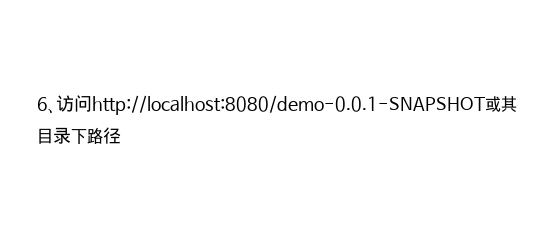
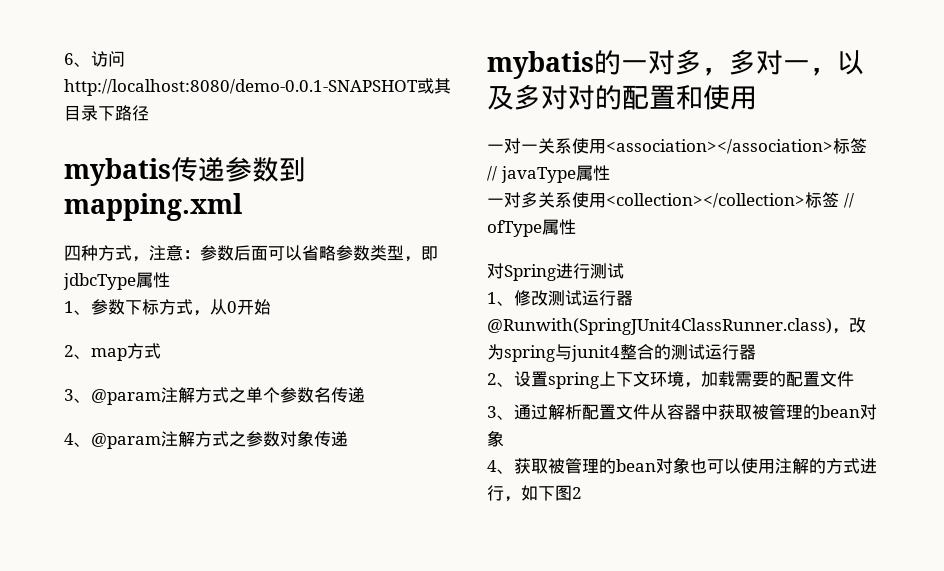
(121, 135) none -> [64,157,306,186] [64,193,242,221] [64,245,438,262] [63,272,170,290] [64,299,271,316] [64,343,161,361] [64,387,365,405] [64,430,348,449] [487,49,864,79] [487,84,757,110] [487,138,867,154] [487,165,610,183] [487,192,854,208] [487,219,576,237] [487,263,624,281] [487,290,633,306] [487,317,866,335] [487,344,756,362] [487,371,854,389] [487,404,877,420] [487,430,504,447] [487,457,877,474] [487,485,582,502] // mybatis传递参数到mapping.xml // 四种方式，注意：参数后面可以省略参数类型，即jdbcType属性 // 1、参数下标方式，从0开始 // 2、map方式 // 3、@param注解方式之单个参数名传递 // 4、@param注解方式之参数对象传递 // mybatis的一对多，多对一，以及多对对的配置和使用 // 一对一关系使用<association></association>标签 // javaType属性 // 一对多关系使用<collection></collection>标签 // ofType属性 // 对Spring进行测试 // 1、修改测试运行器@Runwith(SpringJUnit4ClassRunner.class)，改为spring与junit4整合的测试运行器 // 2、设置spring上下文环境，加载需要的配置文件 // 3、通过解析配置文件从容器中获取被管理的bean对象 // 4、获取被管理的bean对象也可以使用注解的方式进行，如下图2

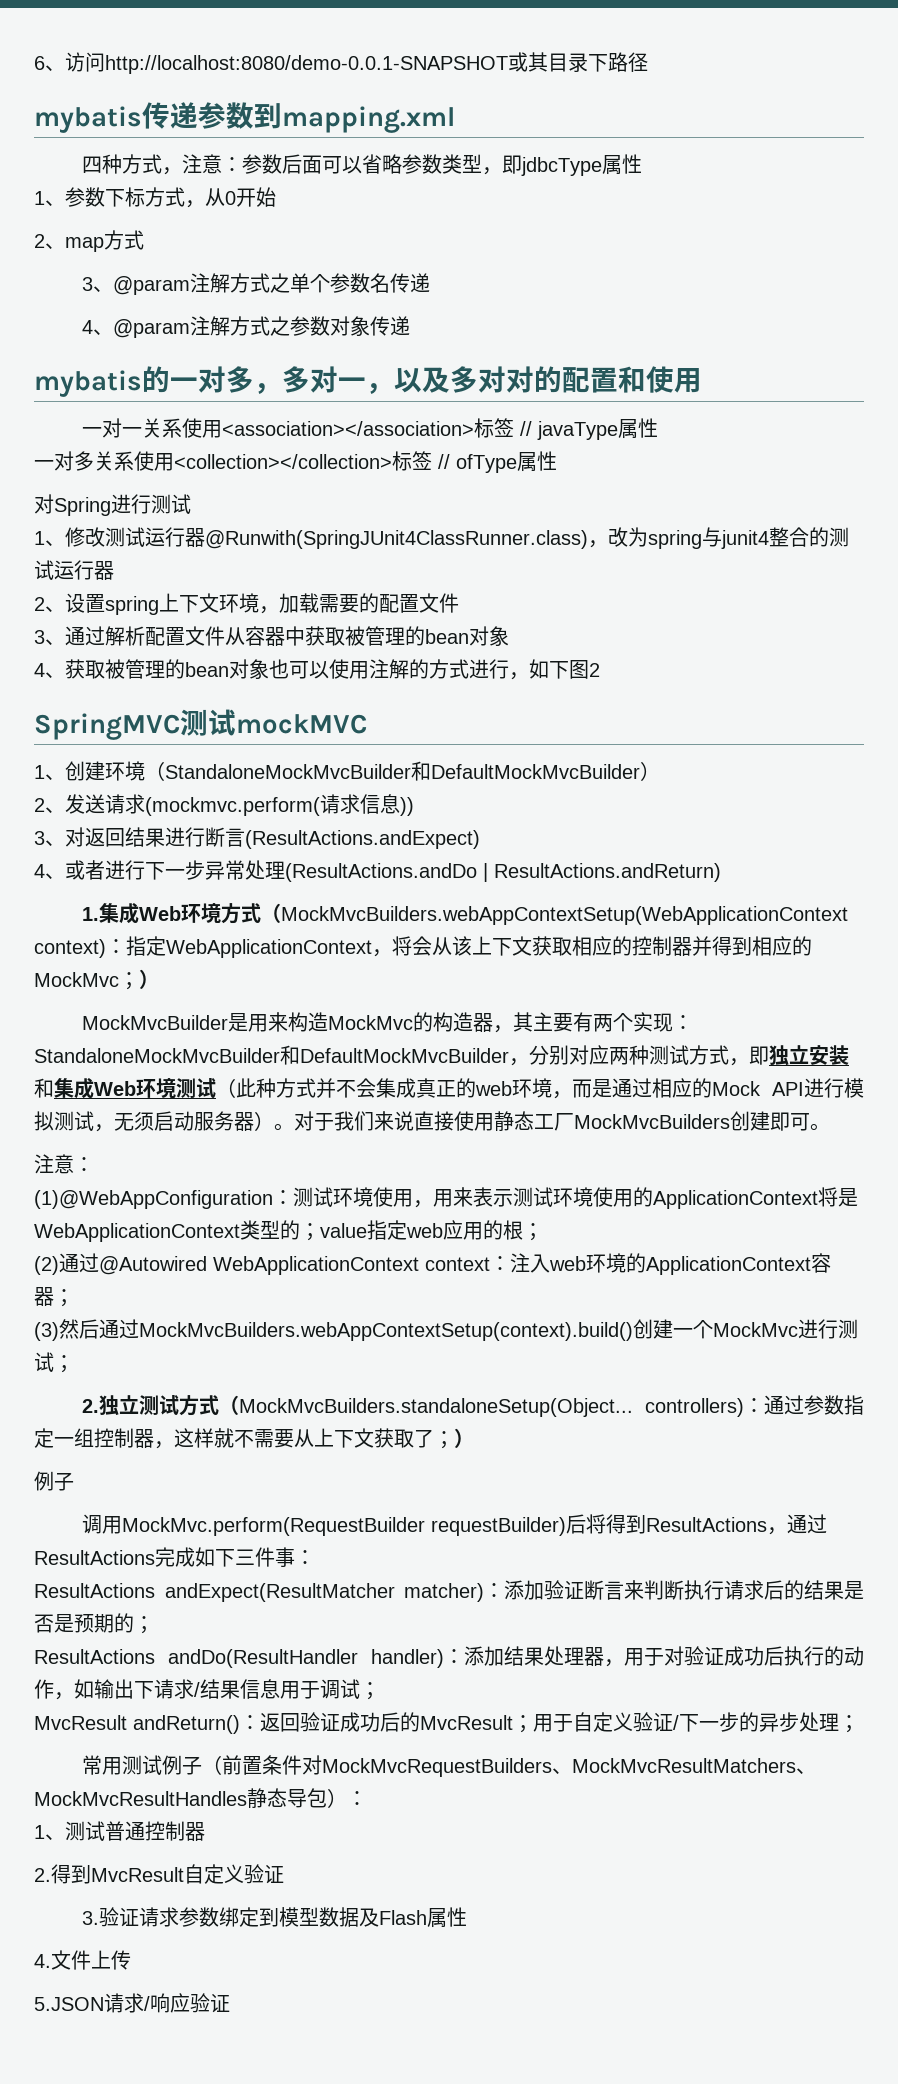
(582, 493) none -> [34,709,367,740] [34,761,660,781] [34,794,414,816] [34,827,480,849] [34,860,721,882] [82,902,849,925] [34,936,812,958] [34,969,159,990] [82,1012,694,1033] [34,1045,849,1066] [34,1077,864,1099] [34,1111,830,1132] [34,1154,94,1174] [34,1187,858,1209] [34,1220,543,1242] [34,1253,831,1275] [34,1287,74,1307] [34,1319,858,1341] [34,1352,74,1373] [82,1395,864,1417] [34,1428,474,1449] [34,1471,74,1491] [82,1514,828,1536] [34,1547,315,1567] [34,1580,864,1602] [34,1613,154,1634] [34,1646,864,1668] [34,1679,380,1700] [34,1712,859,1734] [82,1755,817,1777] [34,1788,367,1808] [34,1821,205,1841] [34,1864,284,1884] [82,1907,468,1928] [34,1950,131,1970] [34,1993,230,2013] // SpringMVC测试mockMVC // 1、创建环境（StandaloneMockMvcBuilder和DefaultMockMvcBuilder） // 2、发送请求(mockmvc.perform(请求信息)) // 3、对返回结果进行断言(ResultActions.andExpect) // 4、或者进行下一步异常处理(ResultActions.andDo | ResultActions.andReturn) // 1.集成Web环境方式（MockMvcBuilders.webAppContextSetup(WebApplicationContext context)：指定WebApplicationContext，将会从该上下文获取相应的控制器并得到相应的MockMvc；） // MockMvcBuilder是用来构造MockMvc的构造器，其主要有两个实现：StandaloneMockMvcBuilder和DefaultMockMvcBuilder，分别对应两种测试方式，即独立安装和集成Web环境测试（此种方式并不会集成真正的web环境，而是通过相应的Mock API进行模拟测试，无须启动服务器）。对于我们来说直接使用静态工厂MockMvcBuilders创建即可。 // 注意： // (1)@WebAppConfiguration：测试环境使用，用来表示测试环境使用的ApplicationContext将是WebApplicationContext类型的；value指定web应用的根； // (2)通过@Autowired WebApplicationContext context：注入web环境的ApplicationContext容器； // (3)然后通过MockMvcBuilders.webAppContextSetup(context).build()创建一个MockMvc进行测试； // 2.独立测试方式（MockMvcBuilders.standaloneSetup(Object... controllers)：通过参数指定一组控制器，这样就不需要从上下文获取了；） // 例子 // 调用MockMvc.perform(RequestBuilder requestBuilder)后将得到ResultActions，通过ResultActions完成如下三件事： // ResultActions andExpect(ResultMatcher matcher)：添加验证断言来判断执行请求后的结果是否是预期的； // ResultActions andDo(ResultHandler handler)：添加结果处理器，用于对验证成功后执行的动作，如输出下请求/结果信息用于调试； // MvcResult andReturn()：返回验证成功后的MvcResult；用于自定义验证/下一步的异步处理； // 常用测试例子（前置条件对MockMvcRequestBuilders、MockMvcResultMatchers、MockMvcResultHandles静态导包）： // 1、测试普通控制器 // 2.得到MvcResult自定义验证 // 3.验证请求参数绑定到模型数据及Flash属性 // 4.文件上传 // 5.JSON请求/响应验证

